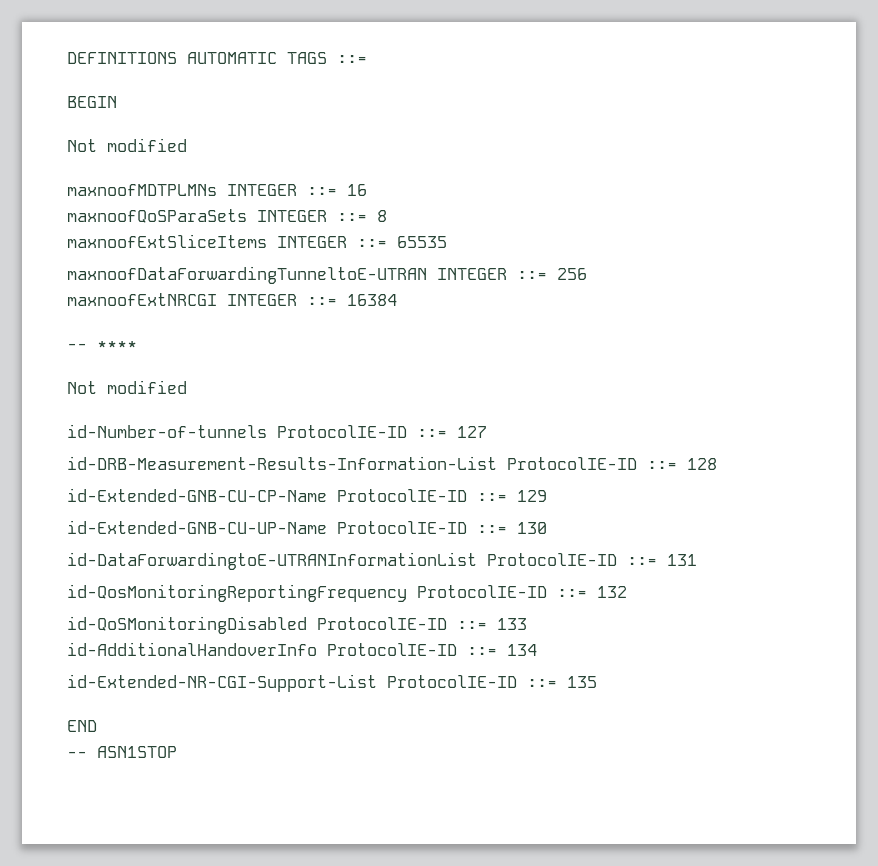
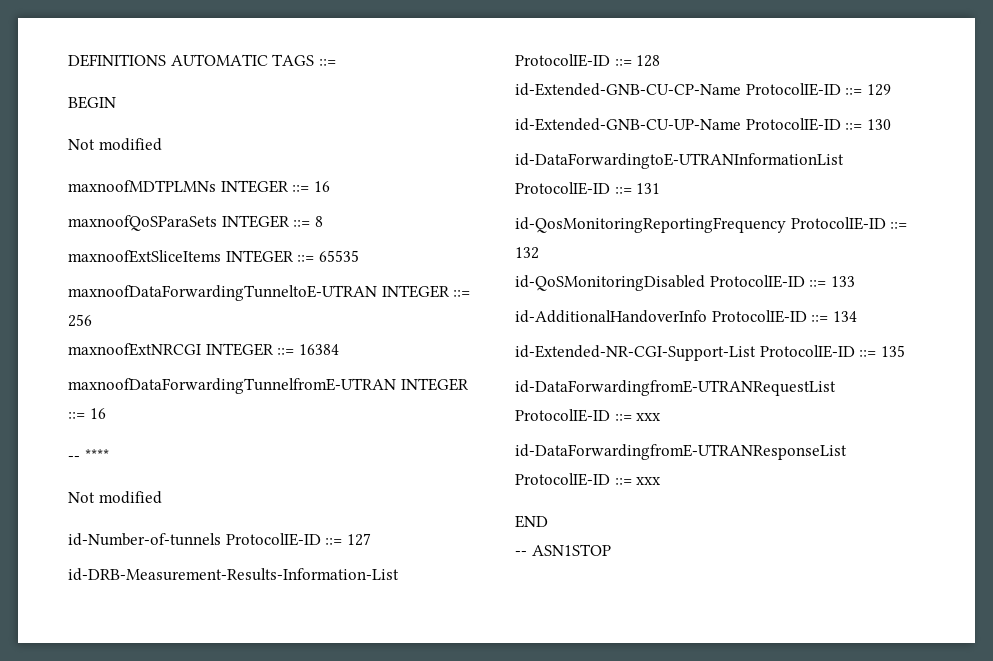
(397, 300) none -> [68,378,469,394] [68,408,106,419] // maxnoofDataForwardingTunnelfromE-UTRAN INTEGER ::= 16
(597, 682) none -> [515,380,836,396] [515,409,662,422] [515,444,847,460] [515,473,662,486] // id-DataForwardingfromE-UTRANRequestList ProtocolIE-ID ::= xxx // id-DataForwardingfromE-UTRANResponseList ProtocolIE-ID ::= xxx

